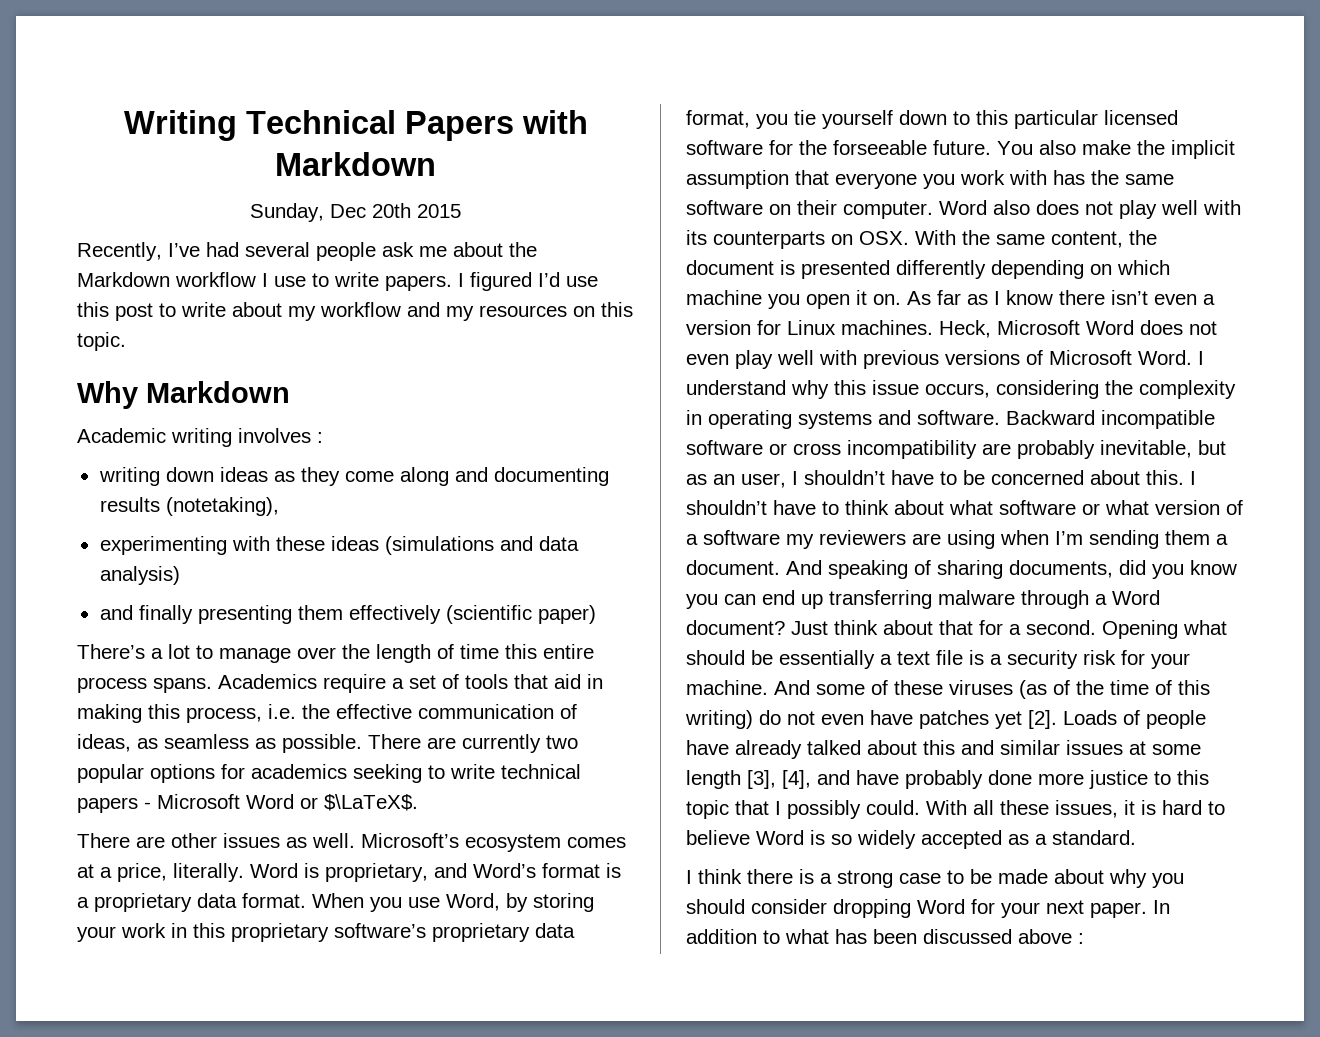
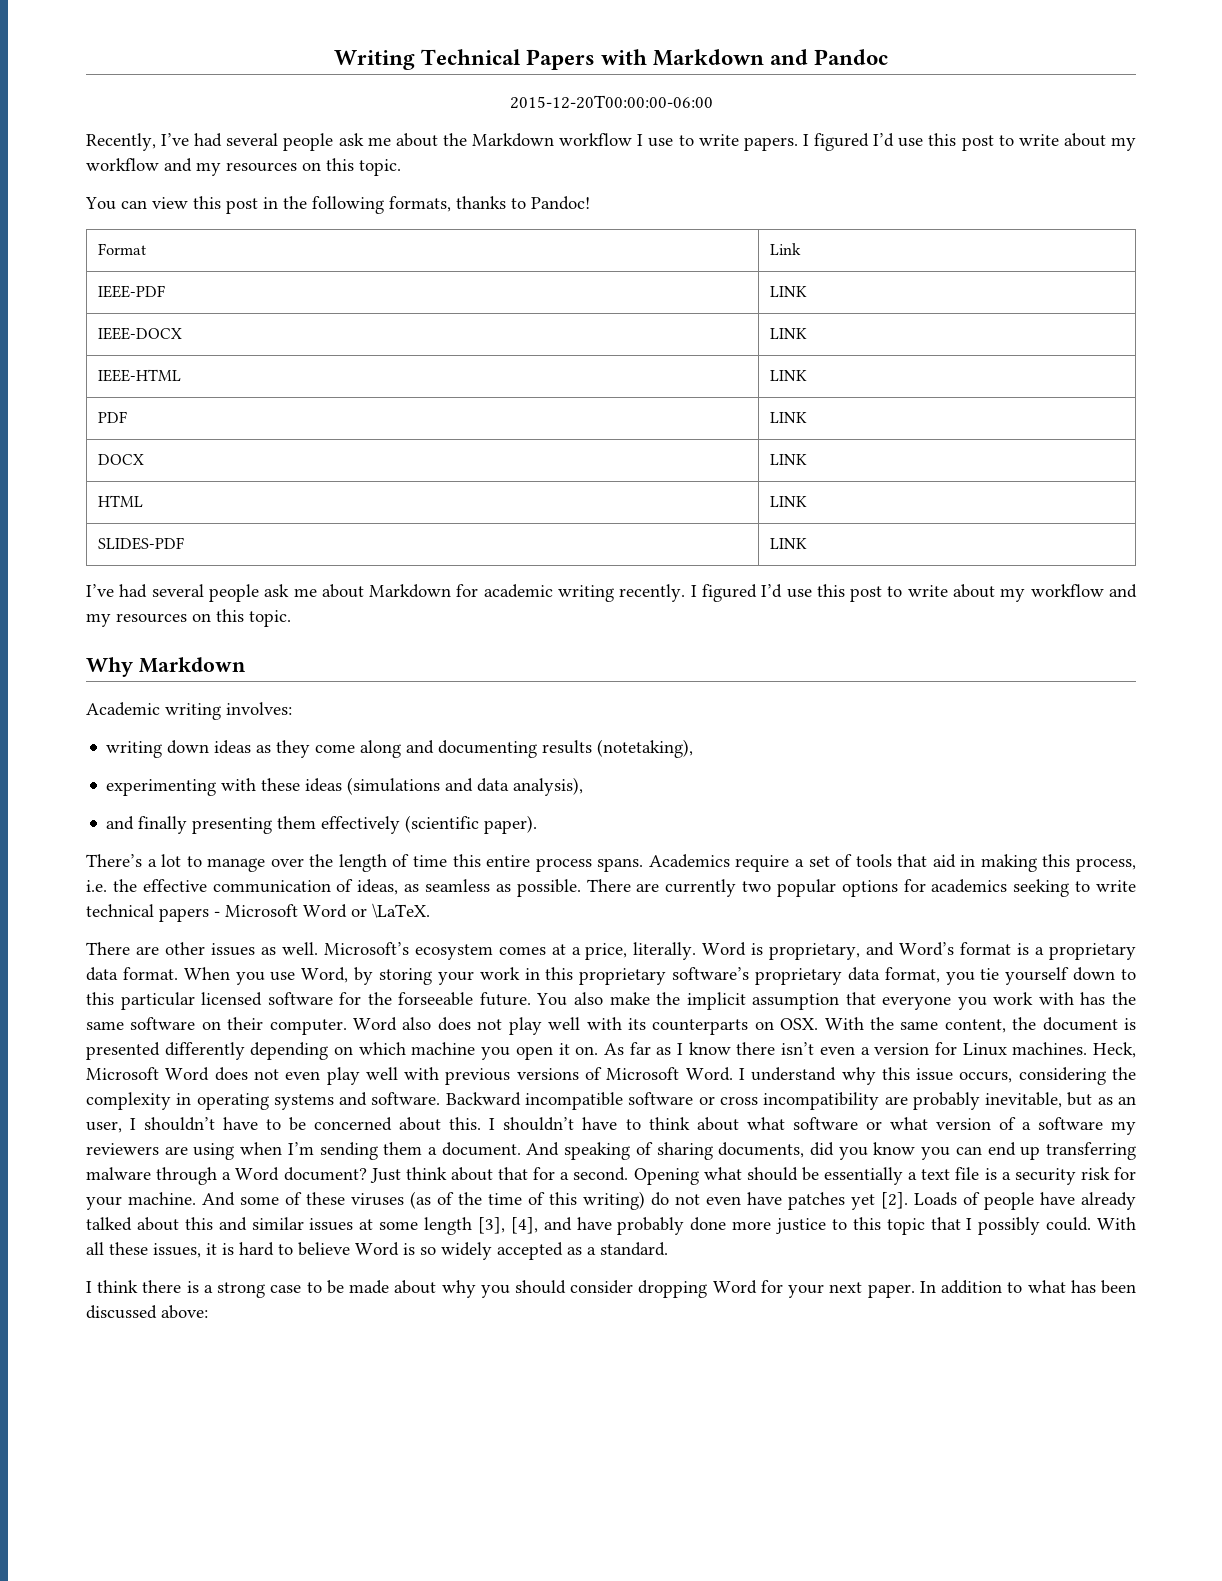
[250,203,461,222] // Sunday, Dec 20th 2015 -> [770,49,889,65] [509,95,713,109] and Pandoc // 2015-12-20T00:00:00-06:00
(126, 341) none -> [85,196,590,214] [98,243,147,255] [770,243,802,255] [98,285,166,298] [770,286,808,297] [98,327,183,340] [770,328,808,339] [98,369,182,382] [770,370,808,381] [98,411,128,423] [770,412,808,423] [98,454,145,465] [770,454,808,465] [98,495,144,507] [770,496,808,507] [98,537,185,550] [770,538,808,549] [86,584,1138,602] [86,609,291,627] // You can view this post in the following formats, thanks to Pandoc! // Format | Link // IEEE-PDF | LINK // IEEE-DOCX | LINK // IEEE-HTML | LINK // PDF | LINK // DOCX | LINK // HTML | LINK // SLIDES-PDF | LINK // I’ve had several people ask me about Markdown for academic writing recently. I figured I’d use this post to write about my workflow and my resources on this topic.
[238,428,323,443] involves : -> [226,702,292,715] involves:
[99,566,180,585] analysis) -> [513,777,584,796] analysis),
[537,605,596,624] paper) -> [484,815,538,834] paper).
[324,794,418,811] $\LaTeX$. -> [372,903,430,918] \LaTeX.
[1018,929,1084,944] above : -> [161,1305,208,1319] above:

